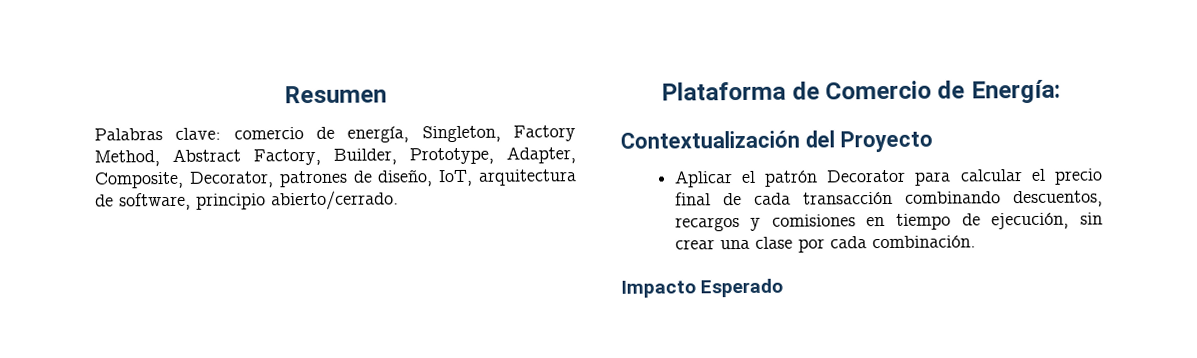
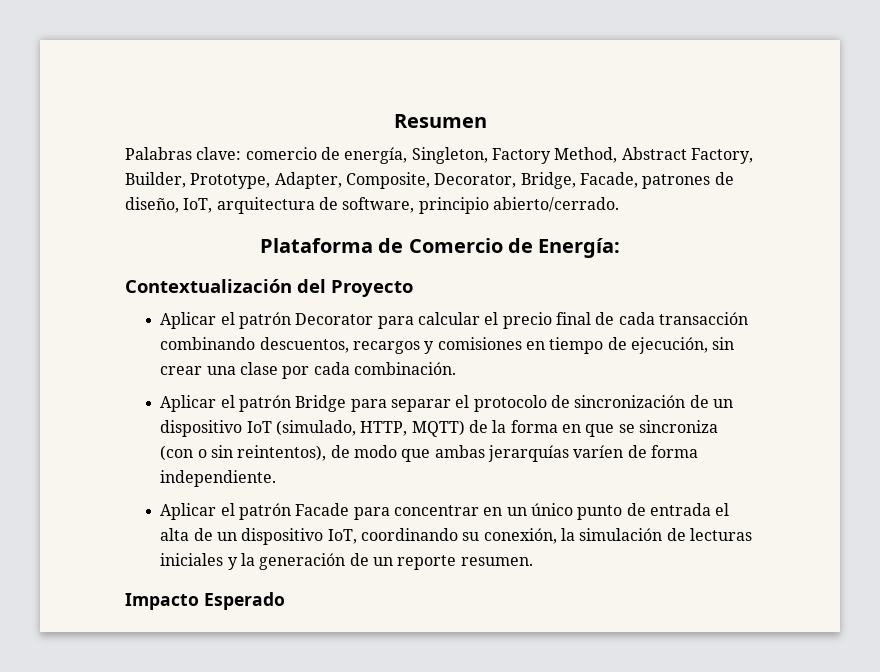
(274, 179) none -> [520,172,638,189] Bridge, Facade,
(976, 242) none -> [160,395,733,412] [160,420,718,437] [160,445,698,462] [160,470,277,487] [160,503,730,520] [160,528,752,545] [160,553,533,570] // Aplicar el patrón Bridge para separar el protocolo de sincronización de un dispositivo IoT (simulado, HTTP, MQTT) de la forma en que se sincroniza (con o sin reintentos), de modo que ambas jerarquías varíen de forma independiente. // Aplicar el patrón Facade para concentrar en un único punto de entrada el alta de un dispositivo IoT, coordinando su conexión, la simulación de lecturas iniciales y la generación de un reporte resumen.

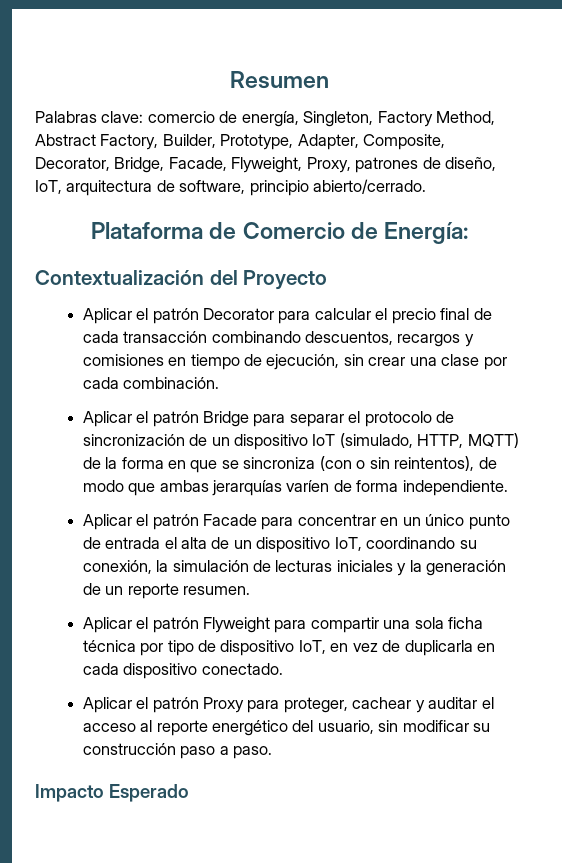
(638, 180) none -> [231,157,351,173] Flyweight, Proxy,
(533, 561) none -> [82,617,484,633] [82,640,496,656] [82,663,283,679] [82,697,494,713] [82,720,491,736] [82,743,272,759] // Aplicar el patrón Flyweight para compartir una sola ficha técnica por tipo de dispositivo IoT, en vez de duplicarla en cada dispositivo conectado. // Aplicar el patrón Proxy para proteger, cachear y auditar el acceso al reporte energético del usuario, sin modificar su construcción paso a paso.

